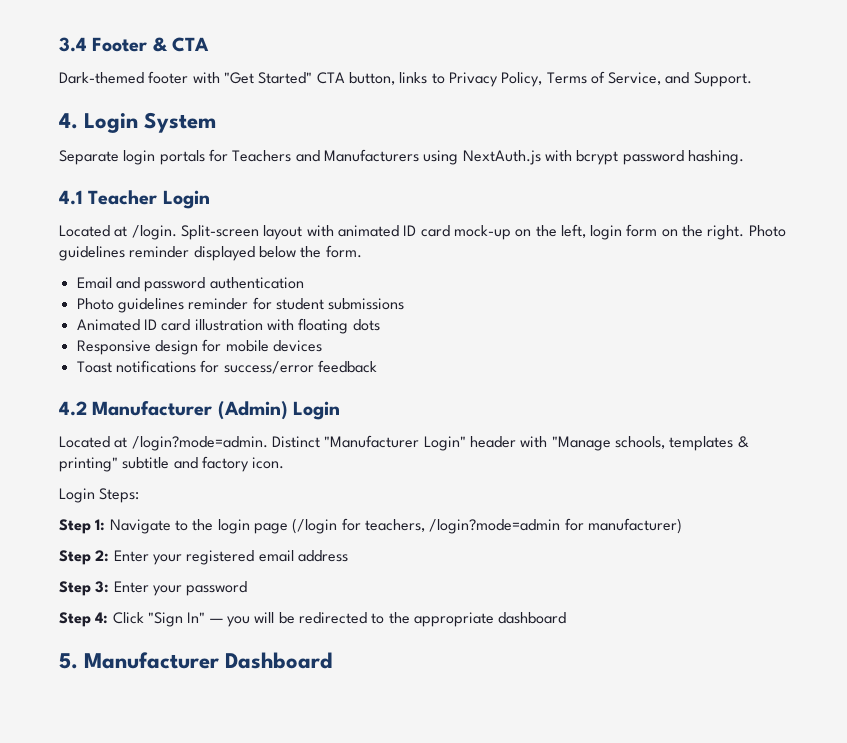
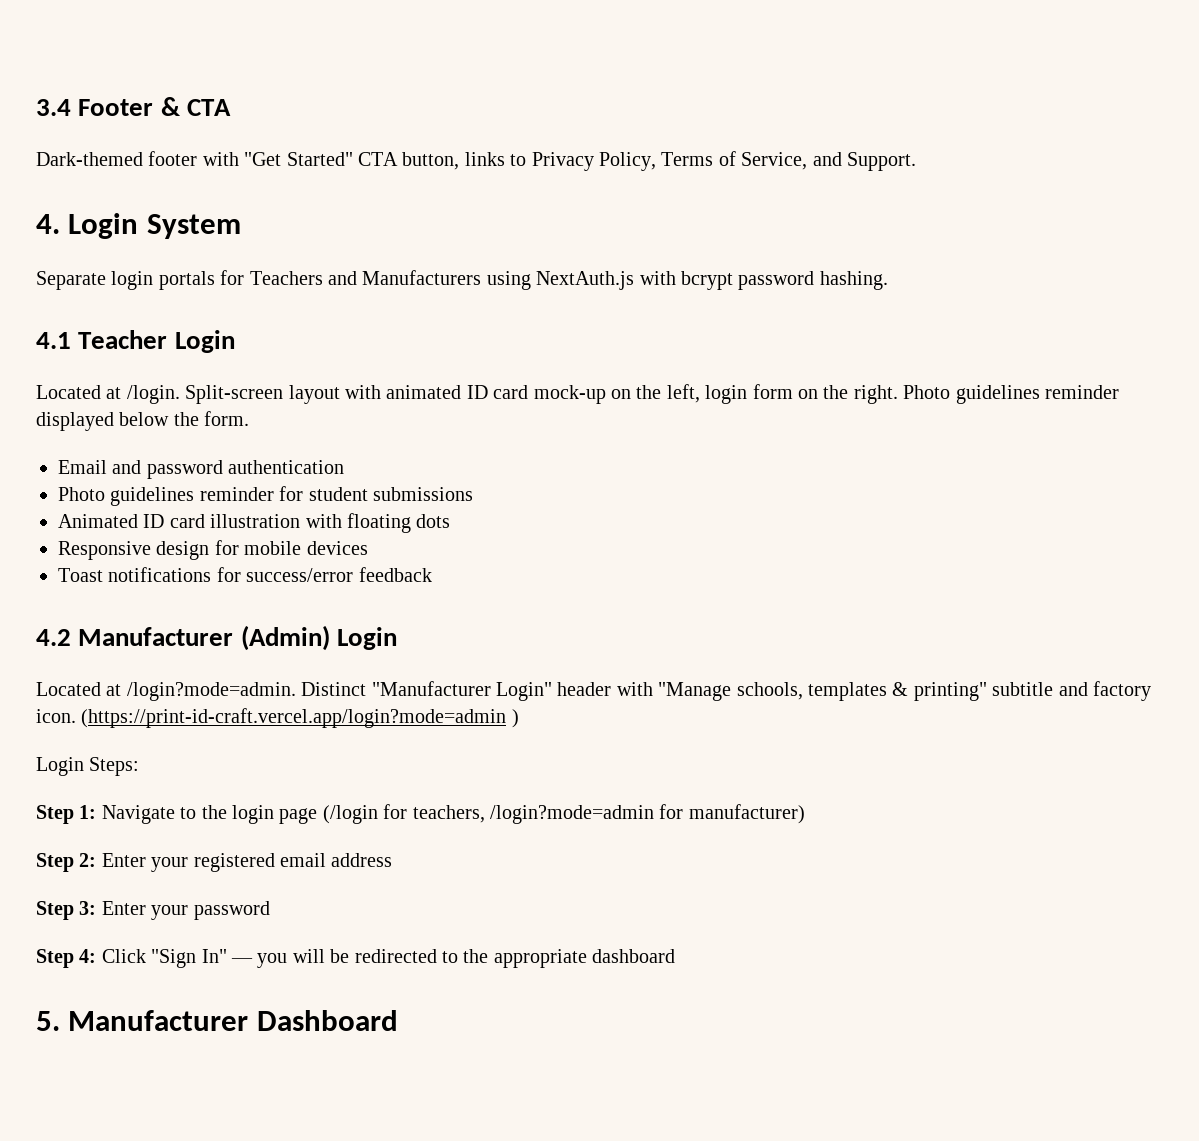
(285, 463) none -> [81,708,519,728] (https://print-id-craft.vercel.app/login?mode=admin )

